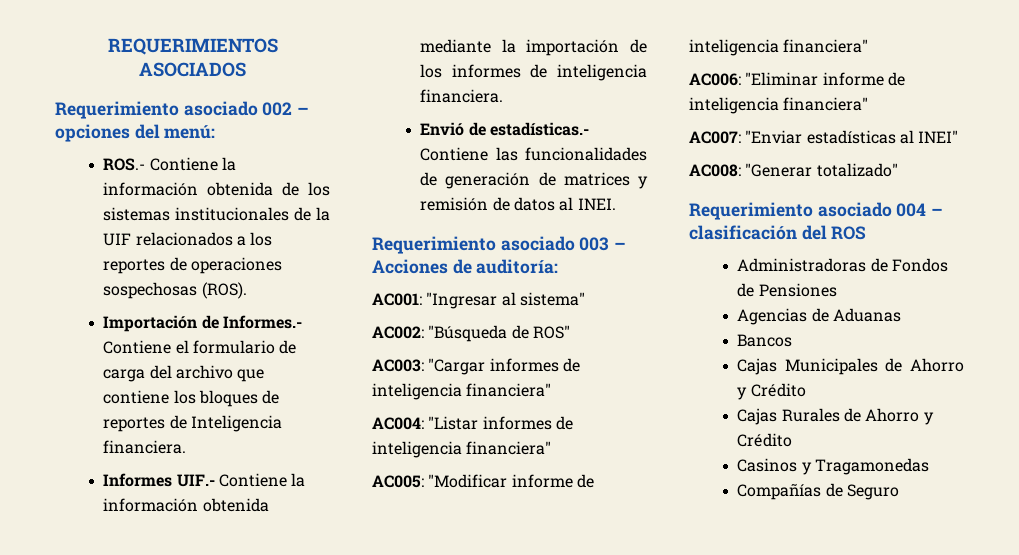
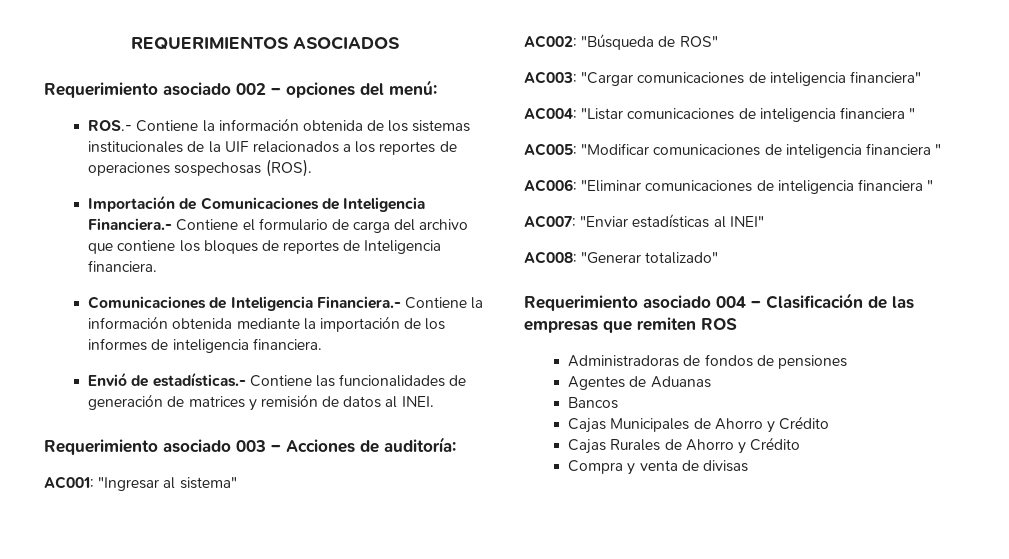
[222,315,302,329] Informes.- -> [200,197,425,212] [88,218,173,231] Comunicaciones de Inteligencia Financiera.-
[103,473,215,487] Informes UIF.- -> [88,296,401,311] Comunicaciones de Inteligencia Financiera.-
[489,358,559,372] informes -> [637,72,745,84] comunicaciones
[482,416,573,430] [372,441,552,458] informes de inteligencia financiera" -> [627,107,916,122] comunicaciones de inteligencia financiera "
[511,474,594,488] [689,39,869,56] informe de inteligencia financiera" -> [653,143,942,158] comunicaciones de inteligencia financiera "
[822,72,905,86] [689,97,869,114] informe de inteligencia financiera" -> [645,179,934,194] comunicaciones de inteligencia financiera "
[689,225,827,240] clasificación del -> [766,293,914,309] [524,317,696,333] Clasificación de las empresas que remiten
[891,258,948,272] [737,283,837,297] [737,308,808,325] Fondos de Pensiones // Agencias -> [704,354,847,369] [568,376,626,390] fondos de pensiones // Agentes
[737,458,929,475] [737,483,899,500] Casinos y Tragamonedas // Compañías de Seguro -> [568,460,748,475] Compra y venta de divisas

